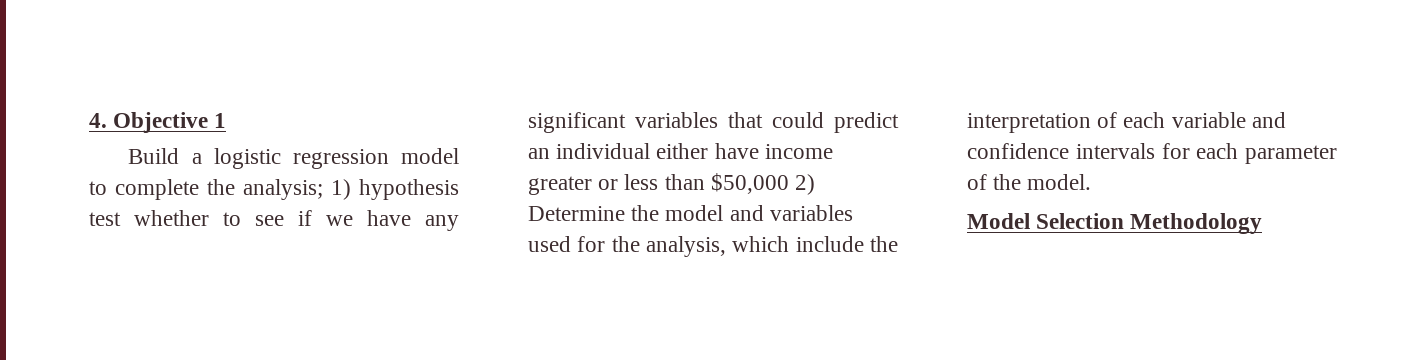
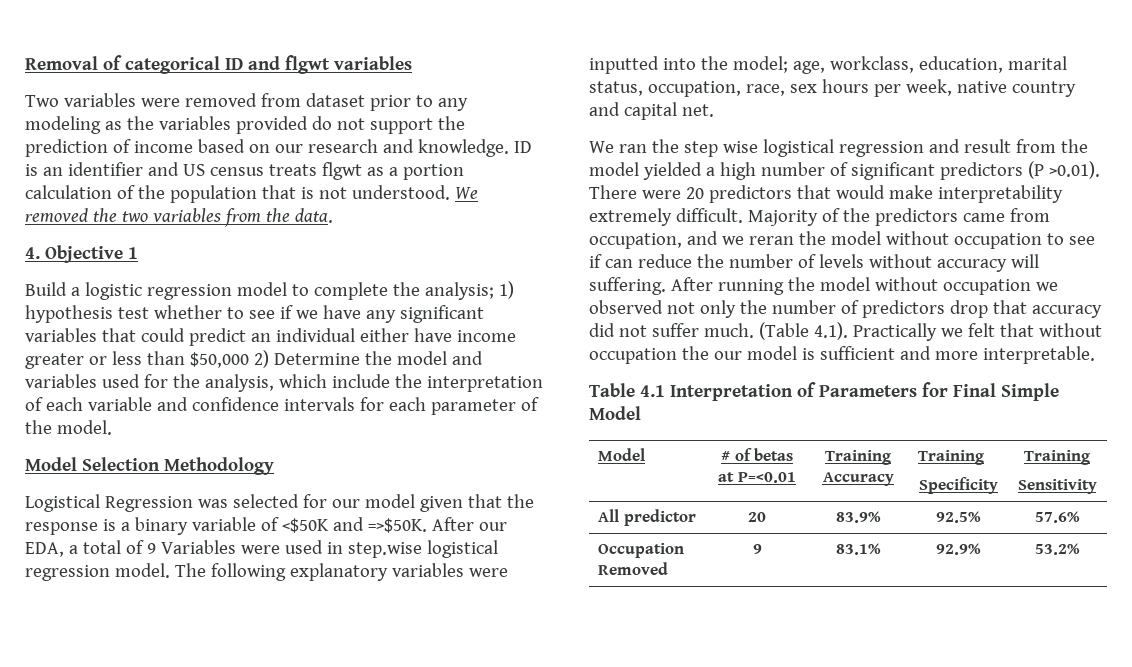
(89, 120) none -> [25,55,412,74] [25,93,468,111] [25,116,465,134] [25,139,532,157] [25,162,464,180] [25,185,478,203] [25,208,333,227] Removal of categorical ID and flgwt variables // Two variables were removed from dataset prior to any modeling as the variables provided do not support the prediction of income based on our research and knowledge. ID is an identifier and US census treats flgwt as a portion calculation of the population that is not understood. We removed the two variables from the data. //
(1263, 223) none -> [25,494,534,512] [25,517,507,535] [25,540,498,558] [25,563,508,581] [589,56,1067,74] [589,79,1076,97] [589,102,714,120] [589,139,1088,157] [589,161,1100,180] [589,185,1063,203] [589,208,1050,226] [589,231,1095,249] [589,254,1039,272] [589,277,1058,295] [589,300,1102,318] [589,322,1102,341] [589,346,1095,364] [589,382,1059,401] [589,406,641,420] [598,448,646,461] [721,448,793,461] [718,472,796,483] [825,450,891,465] [822,472,894,486] [918,450,985,465] [919,477,998,494] [1024,450,1090,465] [1017,479,1097,494] [598,509,696,526] [748,512,766,522] [835,511,881,523] [936,511,981,523] [1034,511,1080,523] [598,543,685,558] [598,562,669,575] [752,544,762,554] [835,543,881,555] [936,543,981,555] [1034,543,1080,555] // Logistical Regression was selected for our model given that the response is a binary variable of <$50K and =>$50K. After our EDA, a total of 9 Variables were used in step.wise logistical regression model. The following explanatory variables were inputted into the model; age, workclass, education, marital status, occupation, race, sex hours per week, native country and capital net. // We ran the step wise logistical regression and result from the model yielded a high number of significant predictors (P >0.01). There were 20 predictors that would make interpretability extremely difficult. Majority of the predictors came from occupation, and we reran the model without occupation to see if can reduce the number of levels without accuracy will suffering. After running the model without occupation we observed not only the number of predictors drop that accuracy did not suffer much. (Table 4.1). Practically we felt that without occupation the our model is sufficient and more interpretable. // Table 4.1 Interpretation of Parameters for Final Simple Model // Model | # of betas at P=<0.01 | Training Accuracy | Training // Specificity | Training // Sensitivity // All predictor | 20 | 83.9% | 92.5% | 57.6% // Occupation Removed | 9 | 83.1% | 92.9% | 53.2%

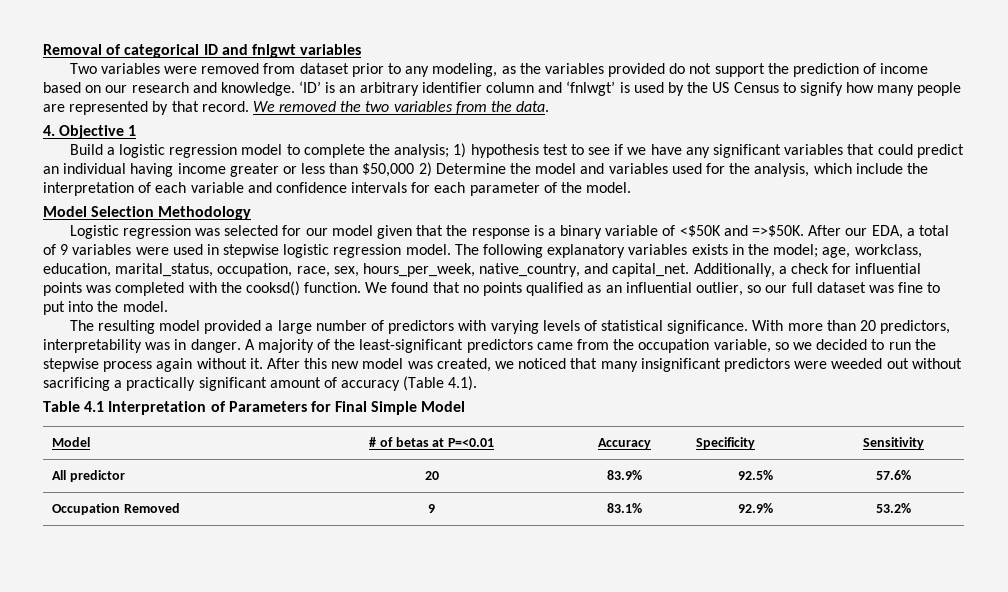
[284,55,330,74] flgwt -> [251,44,296,58] fnlgwt
[25,116,101,134] modeling -> [432,63,498,77] modeling,
[513,141,532,153] ID -> [299,81,322,93] ‘ID’
[67,162,464,180] [25,185,450,203] identifier and US census treats flgwt as a portion calculation of the population that is not understood. -> [359,81,962,96] [43,101,249,115] arbitrary identifier column and ‘fnlwgt’ is used by the US Census to signify how many people are represented by that record.
[153,305,222,319] whether -> (568, 149) none
[359,328,452,342] either have -> [130,163,174,177] having
[25,494,193,512] Logistical Regression -> [69,225,191,239] Logistic regression
[160,540,236,554] Variables -> [72,244,132,255] variables
[347,540,498,558] step.wise logistical -> [223,244,330,258] stepwise logistic
[468,568,508,577] [589,56,696,74] were inputted into -> [691,244,744,255] exists in
[1007,56,1067,70] [589,79,1076,97] [589,102,714,120] [589,139,1088,157] [589,161,1100,180] [589,185,1063,203] [589,208,870,226] marital status, occupation, race, sex hours per week, native country and capital net. // We ran the step wise logistical regression and result from the model yielded a high number of significant predictors (P >0.01). There were 20 predictors that would make interpretability extremely difficult. Majority of the -> [115,263,922,277] [43,281,941,296] [43,301,168,315] [69,320,951,334] [43,339,464,353] marital_status, occupation, race, sex, hours_per_week, native_country, and capital_net. Additionally, a check for influential points was completed with the cooksd() function. We found that no points qualified as an influential outlier, so our full dataset was fine to put into the model. // The resulting model provided a large number of predictors with varying levels of statistical significance. With more than 20 predictors, interpretability was in danger. A majority of the least-significant
[589,231,1095,249] [589,254,1039,272] [589,277,1058,295] [589,300,1102,318] [589,322,1102,341] [589,346,1095,364] occupation, and we reran the model without occupation to see if can reduce the number of levels without accuracy will suffering. After running the model without occupation we observed not only the number of predictors drop that accuracy did not suffer much. (Table 4.1). Practically we felt that without occupation the our model is sufficient and more interpretable. -> [613,339,936,353] [43,358,962,372] [43,376,478,391] the occupation variable, so we decided to run the stepwise process again without it. After this new model was created, we noticed that many insignificant predictors were weeded out without sacrificing a practically significant amount of accuracy (Table 4.1).
[825,450,891,465] Training -> (495, 442) none
[918,450,985,465] Training // -> (651, 443) none
[1024,450,1090,465] Training // -> (755, 443) none

